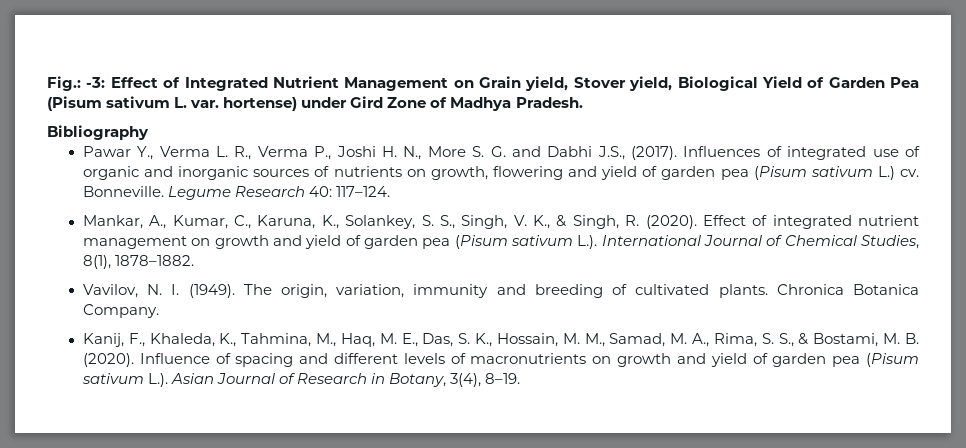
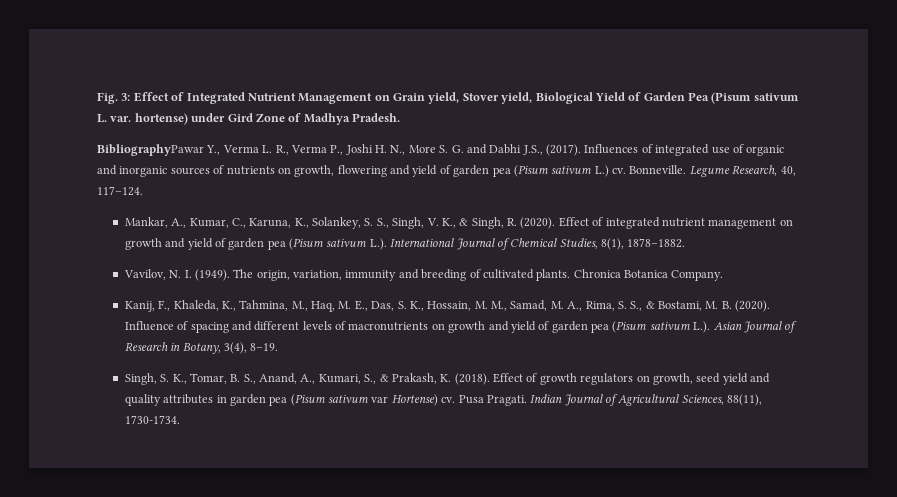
[47,76,106,91] Fig.: -3: -> [97,92,131,104] Fig. 3:
[47,125,149,140] [82,146,131,157] Bibliography // Pawar -> [97,144,204,156] BibliographyPawar
[234,186,333,197] Research 40: -> [732,165,796,176] Research, 40,
(521, 378) none -> [124,373,770,385] [124,394,763,406] [124,415,180,424] // Singh, S. K., Tomar, B. S., Anand, A., Kumari, S., & Prakash, K. (2018). Effect of growth regulators on growth, seed yield and quality attributes in garden pea (Pisum sativum var Hortense) cv. Pusa Pragati. Indian Journal of Agricultural Sciences, 88(11), 1730-1734.

